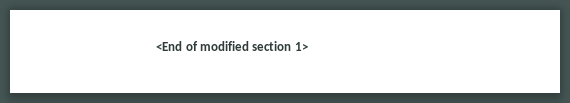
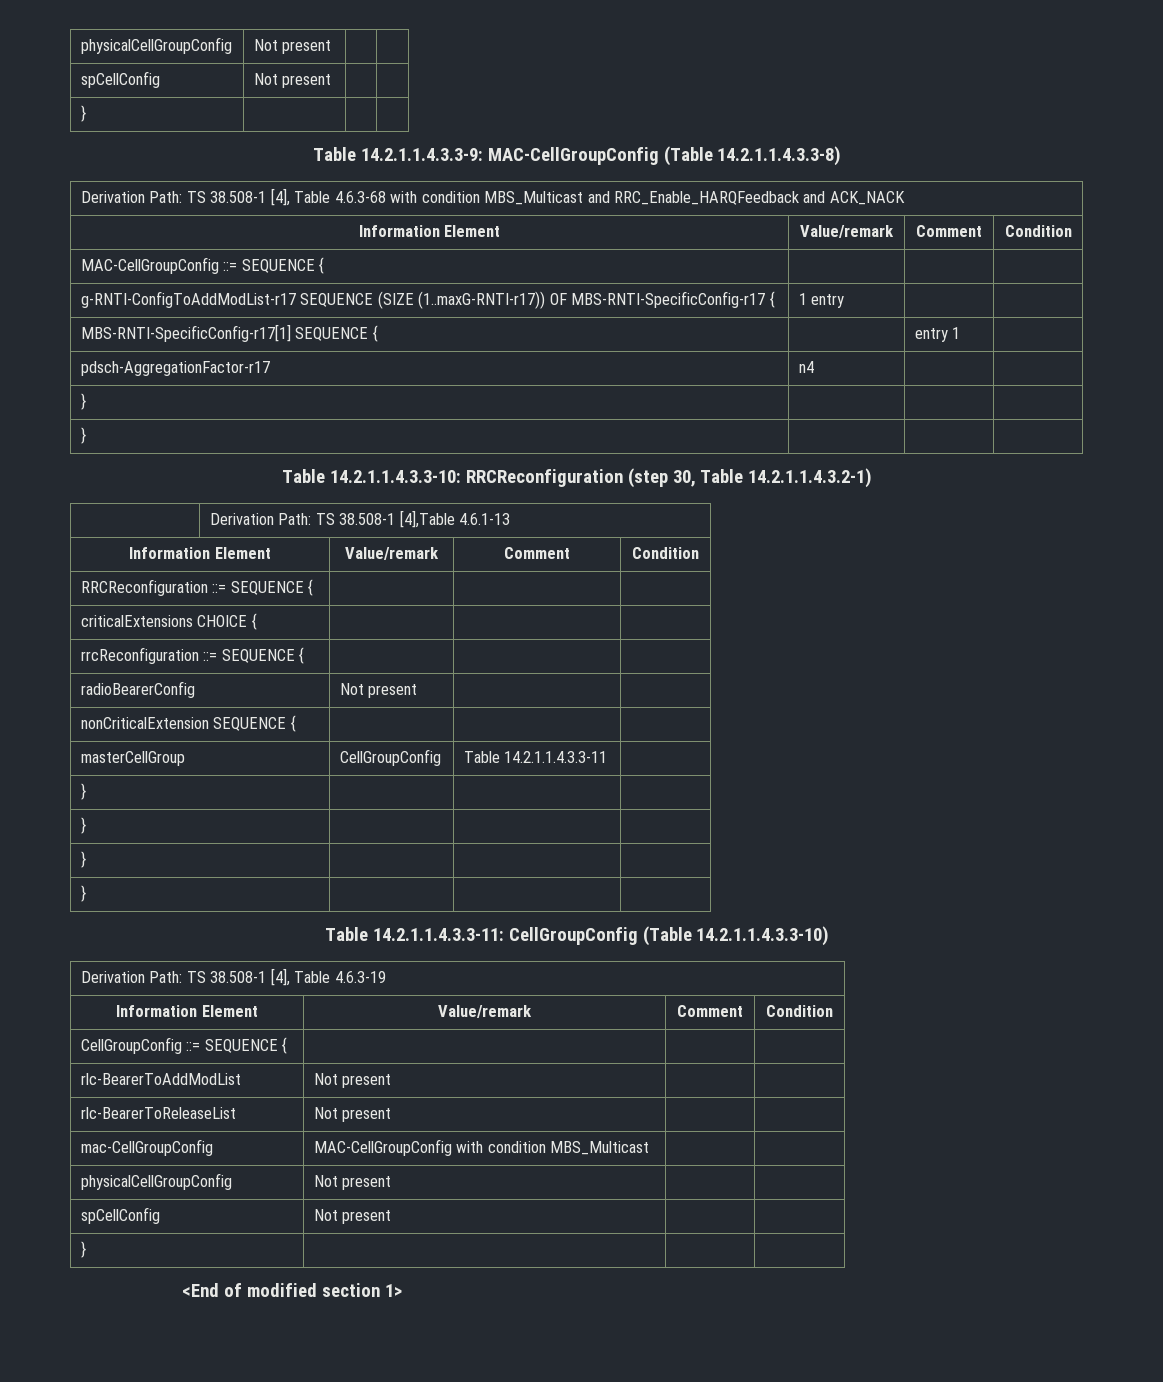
(156, 46) none -> [80,37,232,54] [253,39,332,54] [80,71,160,88] [253,73,332,88] [80,105,86,122] [312,146,842,166] [80,188,905,206] [358,225,501,237] [800,225,894,238] [916,225,982,237] [1004,225,1072,237] [80,257,325,274] [80,291,775,309] [798,293,845,308] [80,324,378,342] [914,327,961,342] [80,361,270,376] [798,361,814,373] [80,393,86,410] [80,427,86,444] [281,468,873,488] [209,510,511,528] [129,547,271,559] [345,547,439,560] [504,547,570,559] [632,547,699,559] [80,579,314,596] [80,613,257,630] [80,647,305,664] [80,681,195,698] [339,683,418,698] [80,715,296,732] [80,751,185,766] [339,749,441,766] [463,751,608,763] [80,783,86,800] [80,817,86,834] [80,851,86,868] [80,885,86,902] [324,926,830,946] [80,968,386,986] [116,1005,258,1017] [437,1005,532,1018] [677,1005,743,1017] [766,1005,833,1017] [80,1037,288,1054] [80,1073,241,1085] [313,1073,392,1088] [80,1107,236,1119] [313,1107,392,1122] [80,1139,213,1156] [313,1139,650,1156] [80,1173,232,1190] [313,1175,392,1190] [80,1207,160,1224] [313,1209,392,1224] [80,1241,86,1258] physicalCellGroupConfig | Not present | | // spCellConfig | Not present | | // } | | | // Table 14.2.1.1.4.3.3-9: MAC-CellGroupConfig (Table 14.2.1.1.4.3.3-8) // Derivation Path: TS 38.508-1 [4], Table 4.6.3-68 with condition MBS_Multicast and RRC_Enable_HARQFeedback and ACK_NACK // Information Element | Value/remark | Comment | Condition // MAC-CellGroupConfig ::= SEQUENCE { | | | // g-RNTI-ConfigToAddModList-r17 SEQUENCE (SIZE (1..maxG-RNTI-r17)) OF MBS-RNTI-SpecificConfig-r17 { | 1 entry | | // MBS-RNTI-SpecificConfig-r17[1] SEQUENCE { | | entry 1 | // pdsch-AggregationFactor-r17 | n4 | | // } | | | // } | | | // Table 14.2.1.1.4.3.3-10: RRCReconfiguration (step 30, Table 14.2.1.1.4.3.2-1) // | Derivation Path: TS 38.508-1 [4],Table 4.6.1-13 // Information Element | Value/remark | Comment | Condition // RRCReconfiguration ::= SEQUENCE { | | | // criticalExtensions CHOICE { | | | // rrcReconfiguration ::= SEQUENCE { | | | // radioBearerConfig | Not present | | // nonCriticalExtension SEQUENCE { | | | // masterCellGroup | CellGroupConfig | Table 14.2.1.1.4.3.3-11 | // } | | | // } | | | // } | | | // } | | | // Table 14.2.1.1.4.3.3-11: CellGroupConfig (Table 14.2.1.1.4.3.3-10) // Derivation Path: TS 38.508-1 [4], Table 4.6.3-19 // Information Element | Value/remark | Comment | Condition // CellGroupConfig ::= SEQUENCE { | | | // rlc-BearerToAddModList | Not present | | // rlc-BearerToReleaseList | Not present | | // mac-CellGroupConfig | MAC-CellGroupConfig with condition MBS_Multicast | | // physicalCellGroupConfig | Not present | | // spCellConfig | Not present | | // } | | | //

